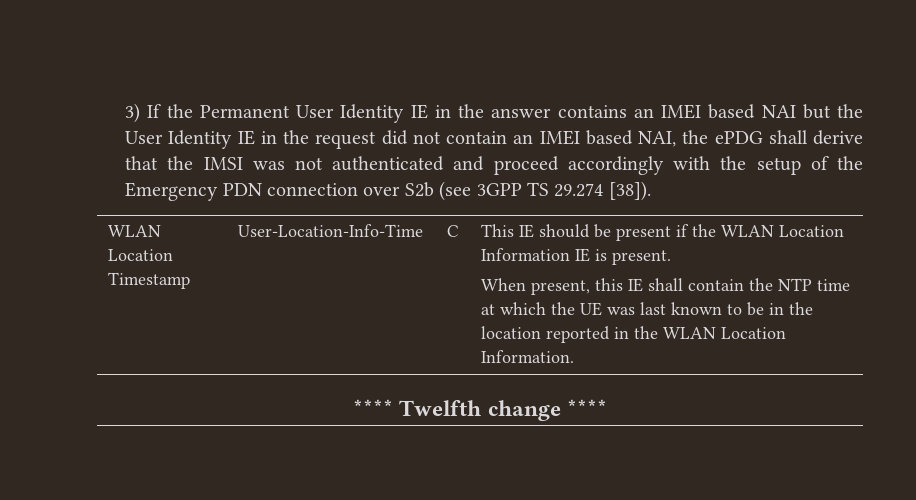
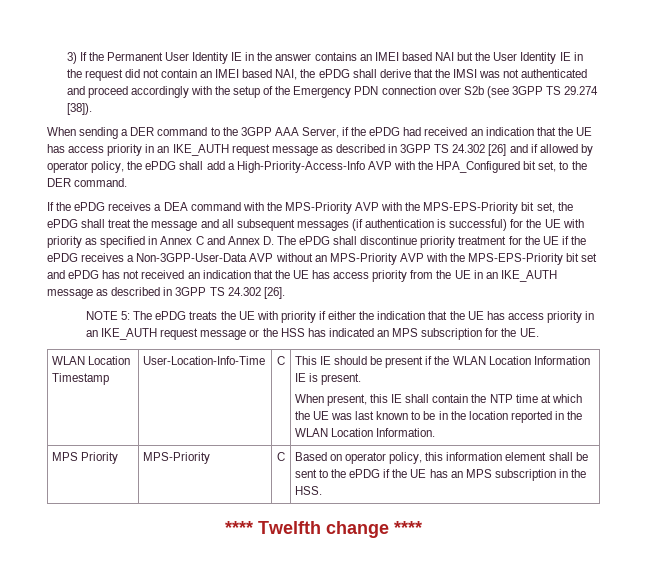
(651, 191) none -> [47,127,592,139] [47,144,593,156] [47,161,587,173] [47,178,128,187] [47,202,573,214] [47,219,584,231] [47,236,586,248] [47,253,598,265] [47,270,557,282] [47,287,285,299] [86,311,595,323] [86,328,539,340] // When sending a DER command to the 3GPP AAA Server, if the ePDG had received an indication that the UE has access priority in an IKE_AUTH request message as described in 3GPP TS 24.302 [26] and if allowed by operator policy, the ePDG shall add a High-Priority-Access-Info AVP with the HPA_Configured bit set, to the DER command. // If the ePDG receives a DEA command with the MPS-Priority AVP with the MPS-EPS-Priority bit set, the ePDG shall treat the message and all subsequent messages (if authentication is successful) for the UE with priority as specified in Annex C and Annex D. The ePDG shall discontinue priority treatment for the UE if the ePDG receives a Non-3GPP-User-Data AVP without an MPS-Priority AVP with the MPS-EPS-Priority bit set and ePDG has not received an indication that the UE has access priority from the UE in an IKE_AUTH message as described in 3GPP TS 24.302 [26]. // NOTE 5: The ePDG treats the UE with priority if either the indication that the UE has access priority in an IKE_AUTH request message or the HSS has indicated an MPS subscription for the UE.
(574, 356) none -> [51,452,118,464] [142,452,210,464] [277,452,285,461] [294,452,588,464] [294,469,587,481] [294,486,322,495] // MPS Priority | MPS-Priority | C | Based on operator policy, this information element shall be sent to the ePDG if the UE has an MPS subscription in the HSS.

